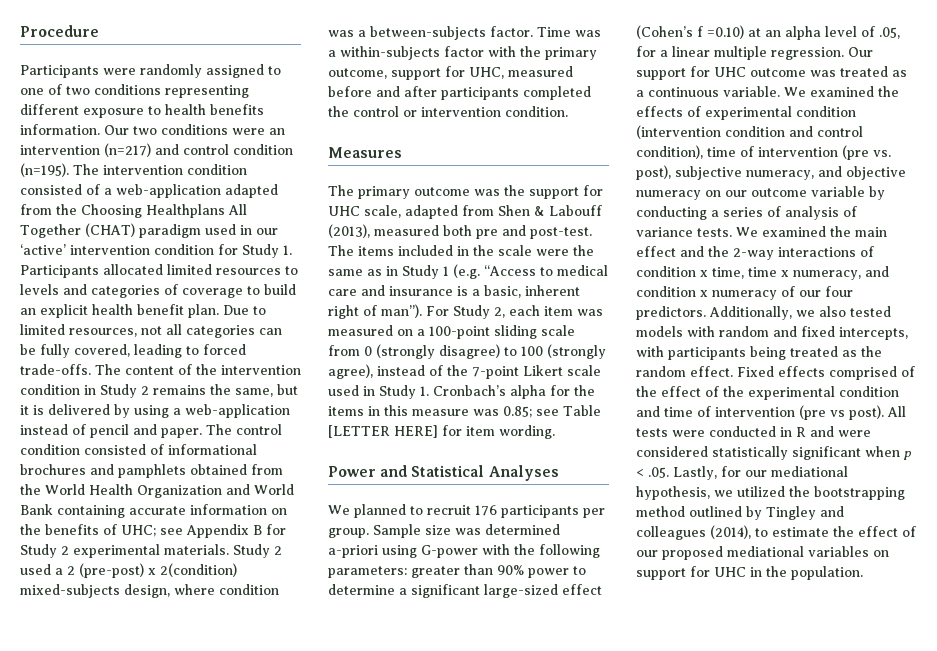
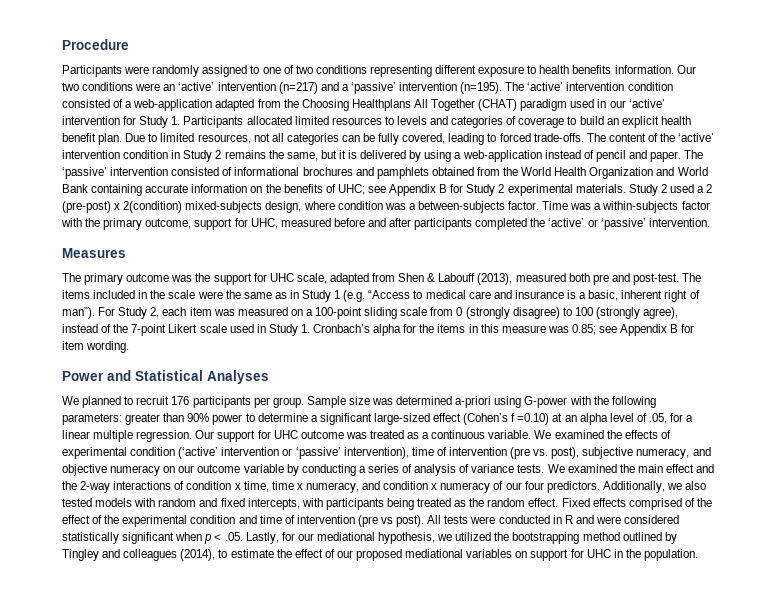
(285, 131) none -> [178,82,215,91] ‘active’
[183,144,293,155] control condition -> [341,82,458,94] a ‘passive’ intervention
(99, 169) none -> [527,82,564,91] ‘active’
[154,244,214,255] condition -> (120, 120) none
(217, 369) none -> [678,133,715,142] ‘active’
[236,424,282,435] [20,444,80,455] control condition -> [62,167,169,179] ‘passive’ intervention
[353,106,568,117] control or intervention condition. -> [548,218,710,230] ‘active’ or ‘passive’ intervention.
[563,405,601,416] [328,425,438,438] Table [LETTER HERE] -> [620,324,679,336] Appendix B
[636,125,863,139] [636,145,703,159] (intervention condition and control condition), -> [178,447,409,459] (‘active’ intervention or ‘passive’ intervention),

